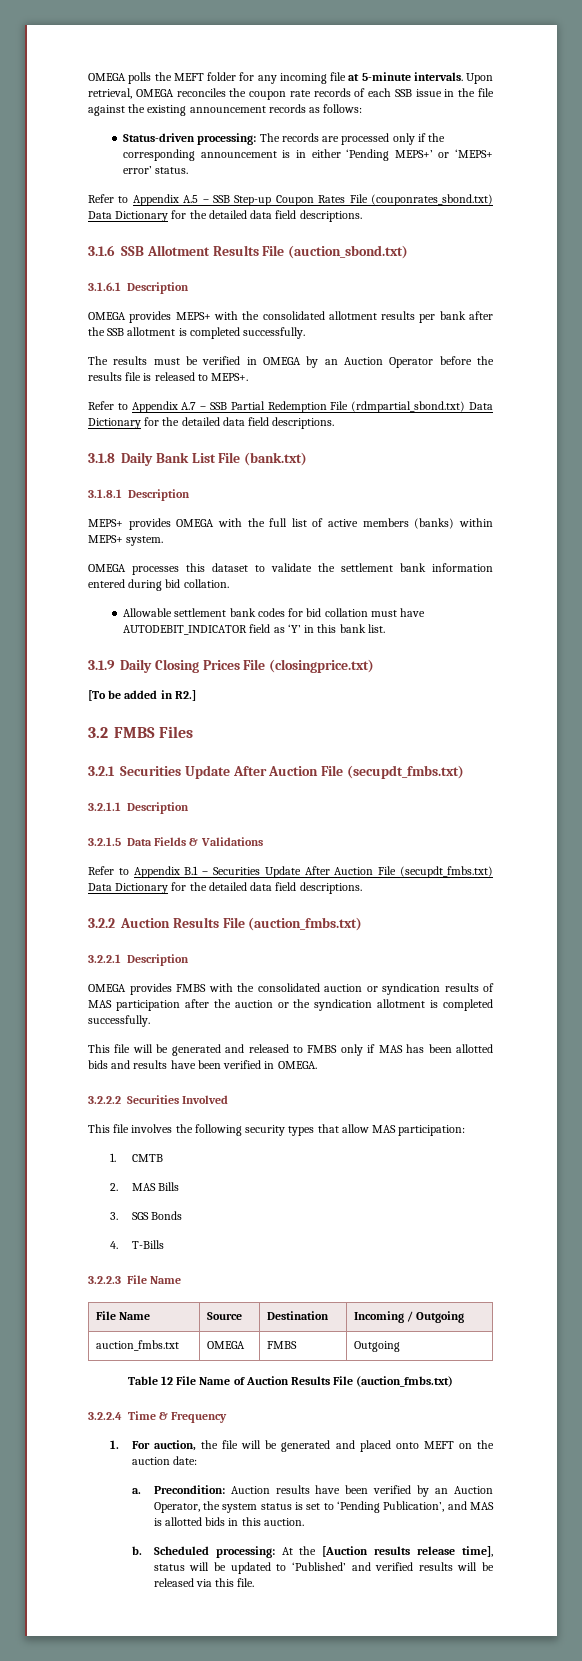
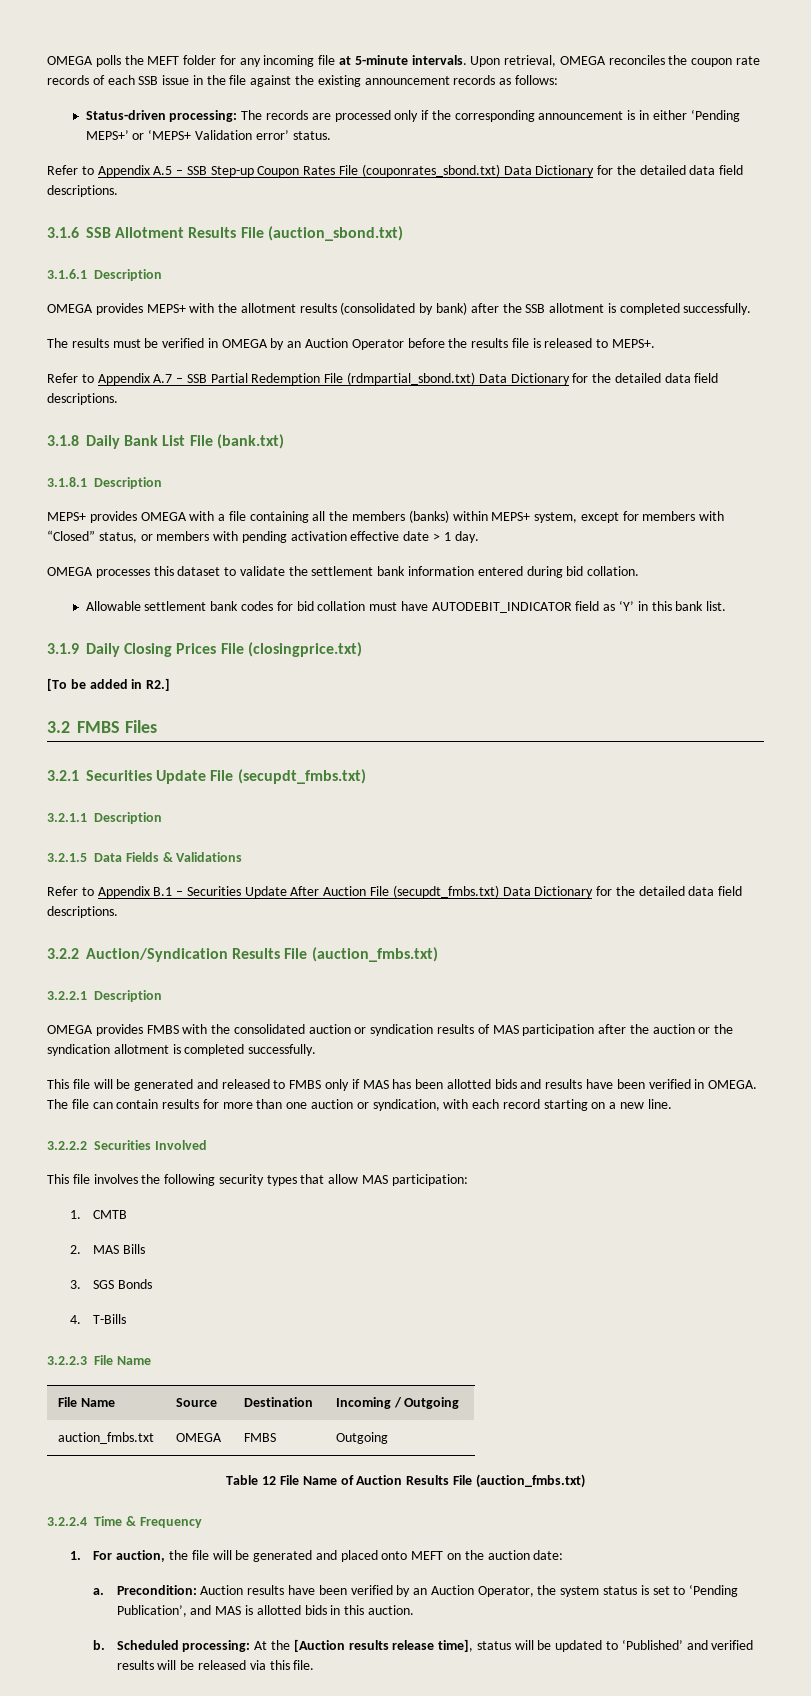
(493, 153) none -> [194,130,252,140] Validation
[262,311,325,320] consolidated -> (238, 308) none
[419,311,466,323] per bank -> [340,302,468,315] (consolidated by bank)
[247,518,493,529] [88,535,164,546] the full list of active members (banks) within MEPS+ system. -> [218,510,725,523] [47,530,479,543] a file containing all the members (banks) within MEPS+ system, except for members with “Closed” status, or members with pending activation effective date > 1 day.
[232,766,319,776] After Auction -> (207, 777) none
[120,918,170,928] Auction -> [86,948,228,962] Auction/Syndication
(317, 1065) none -> [47,1099,672,1111] The file can contain results for more than one auction or syndication, with each record starting on a new line.

